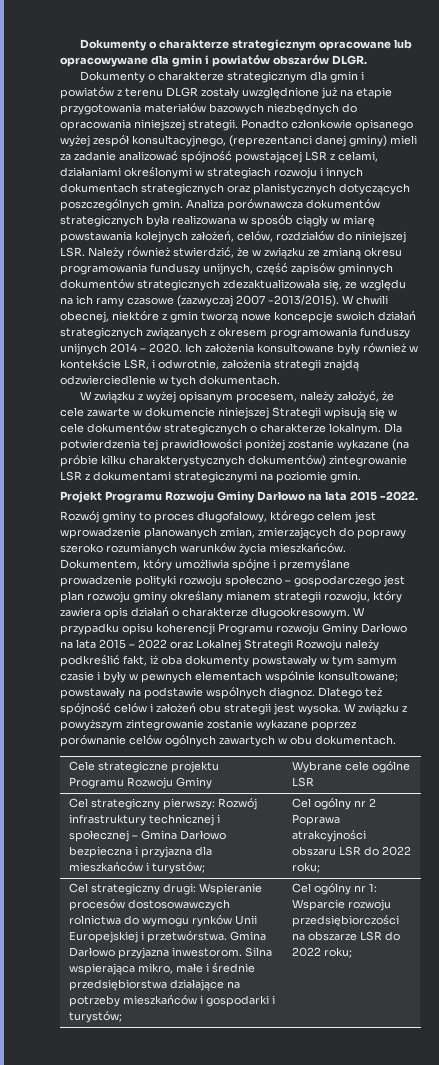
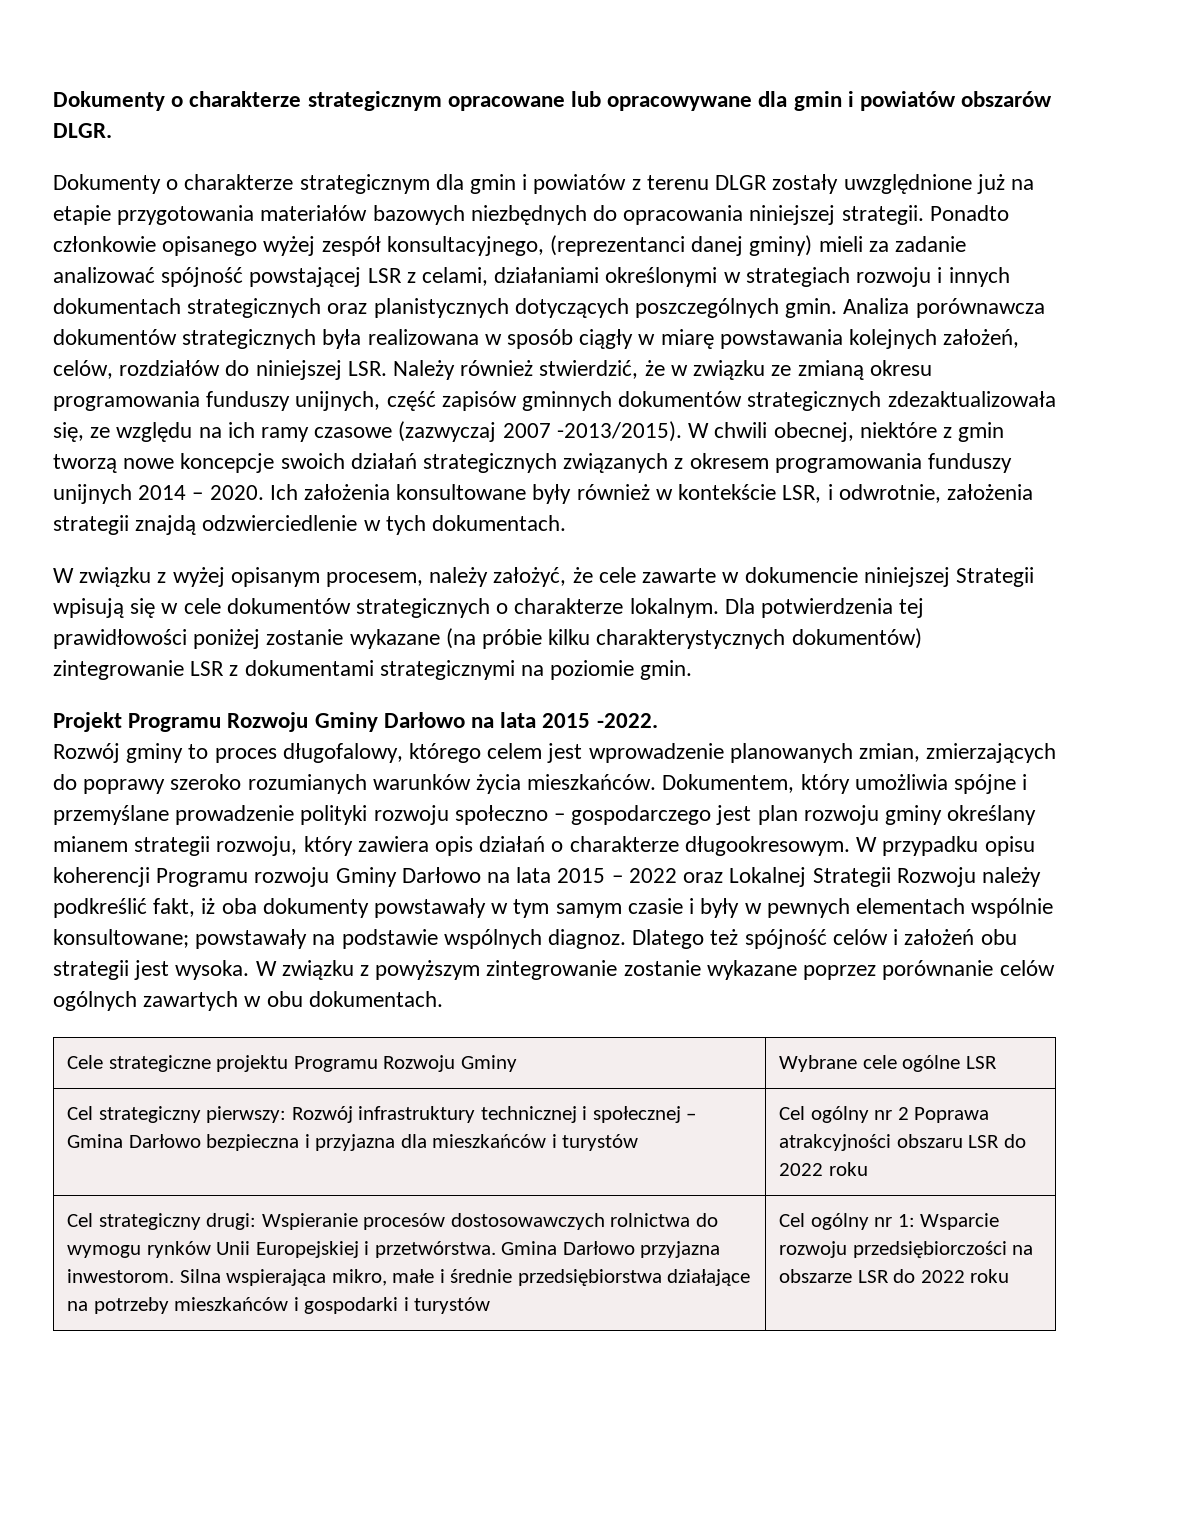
[151,862,205,874] turystów; -> [562,1134,639,1151] turystów
[291,862,320,873] roku; -> [828,1162,868,1176] roku
[68,1011,122,1023] turystów; -> [414,1297,491,1314] turystów
[323,947,352,958] roku; -> [970,1269,1010,1283] roku

